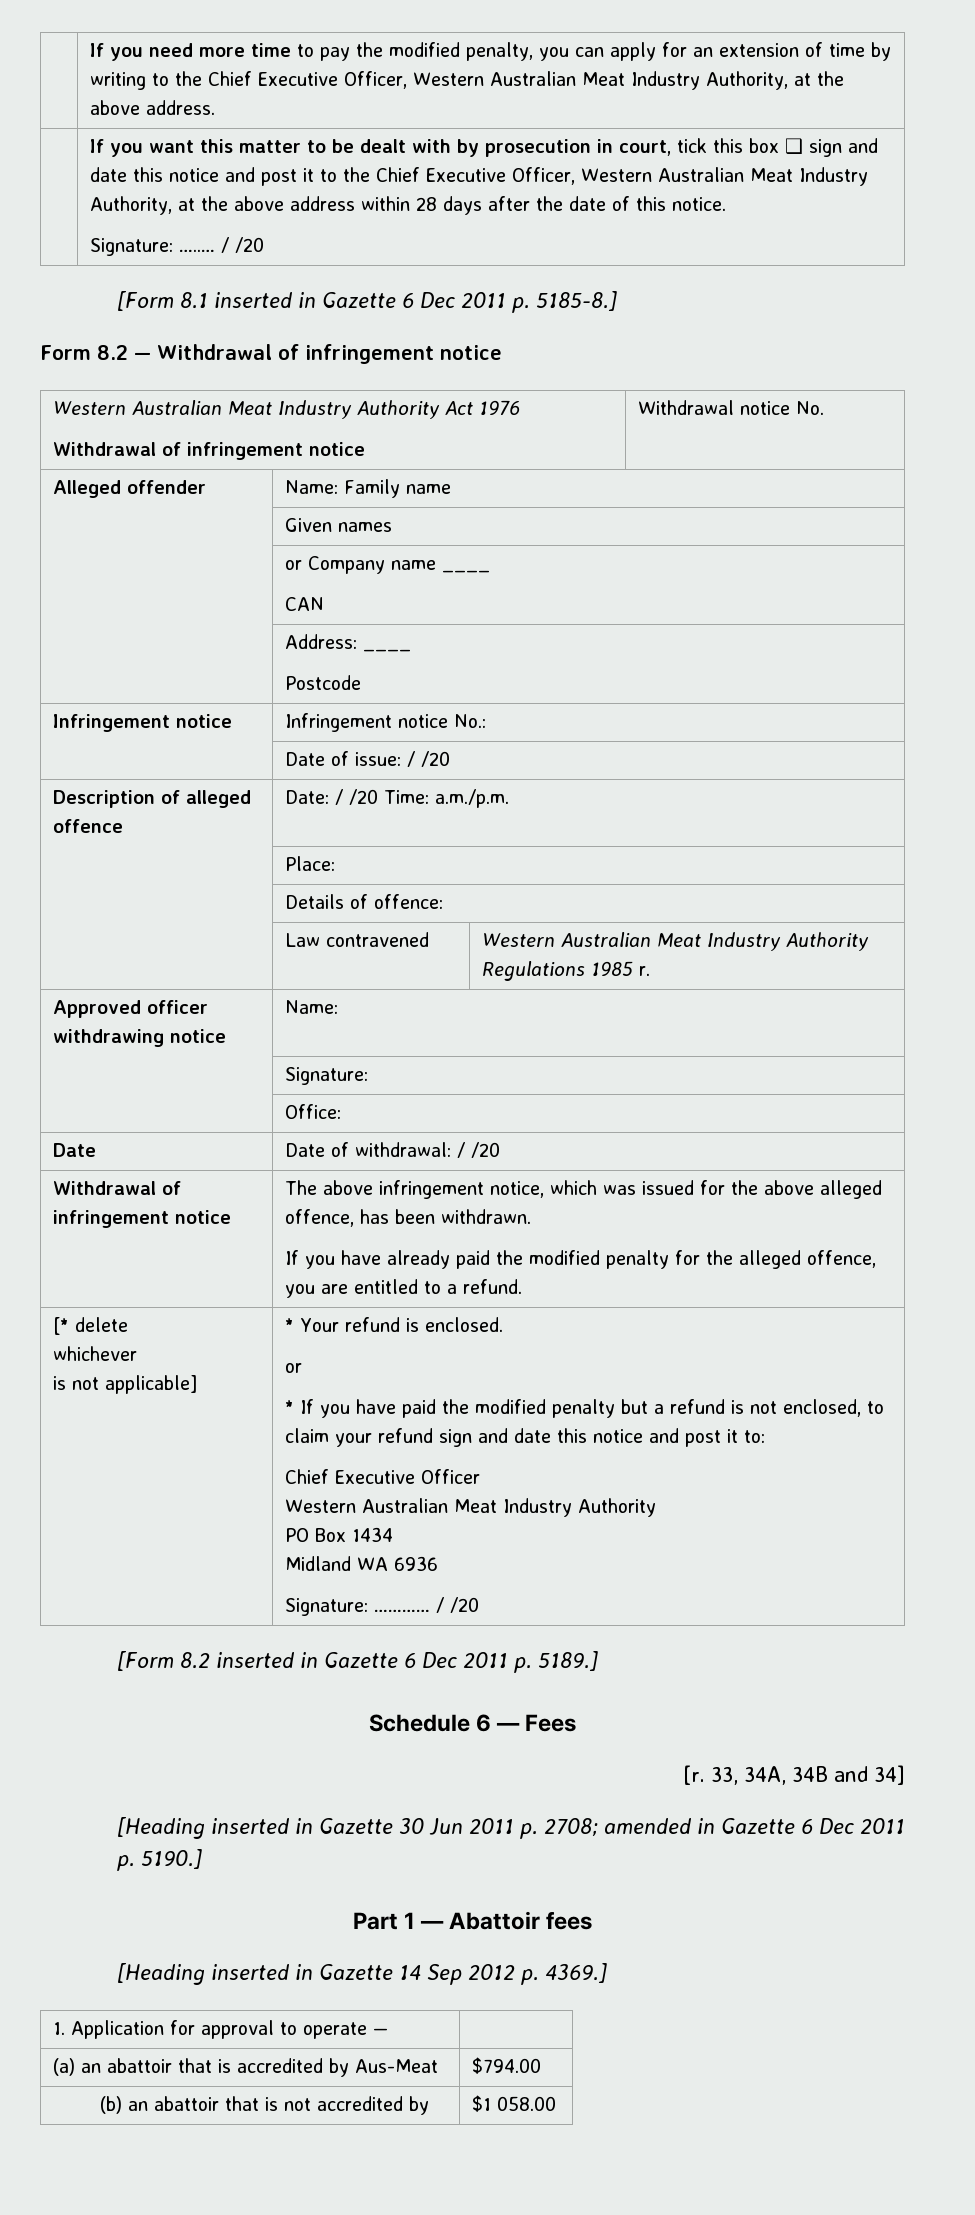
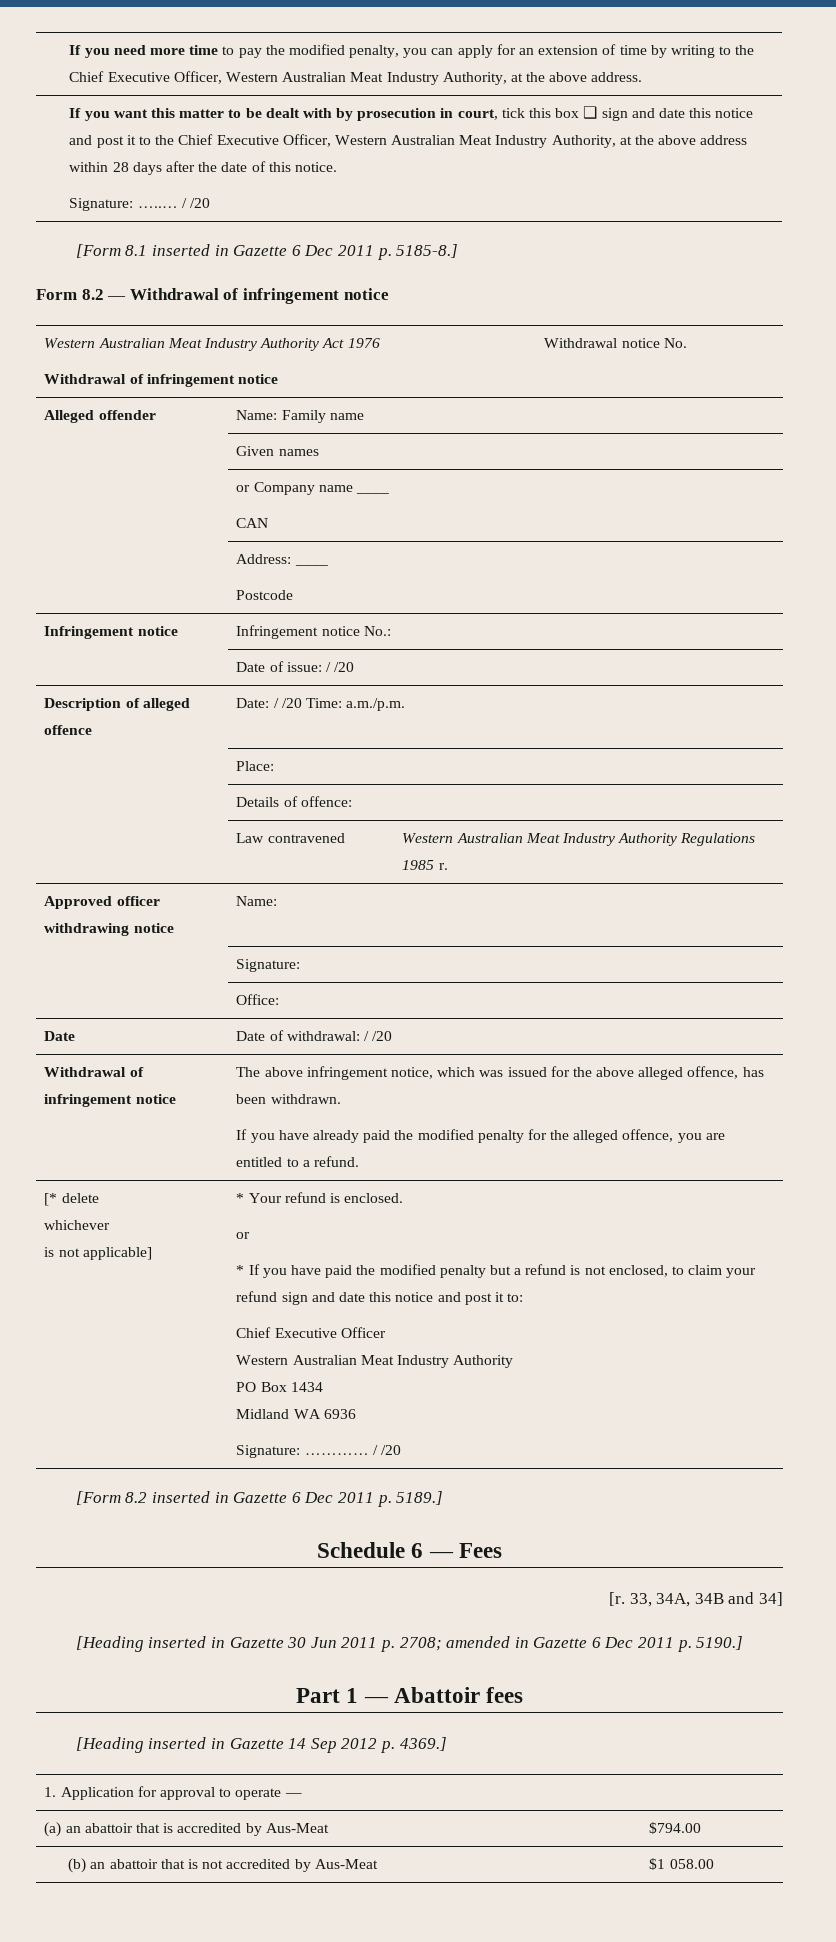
(429, 2105) none -> [314,1859,378,1869] Aus-Meat

